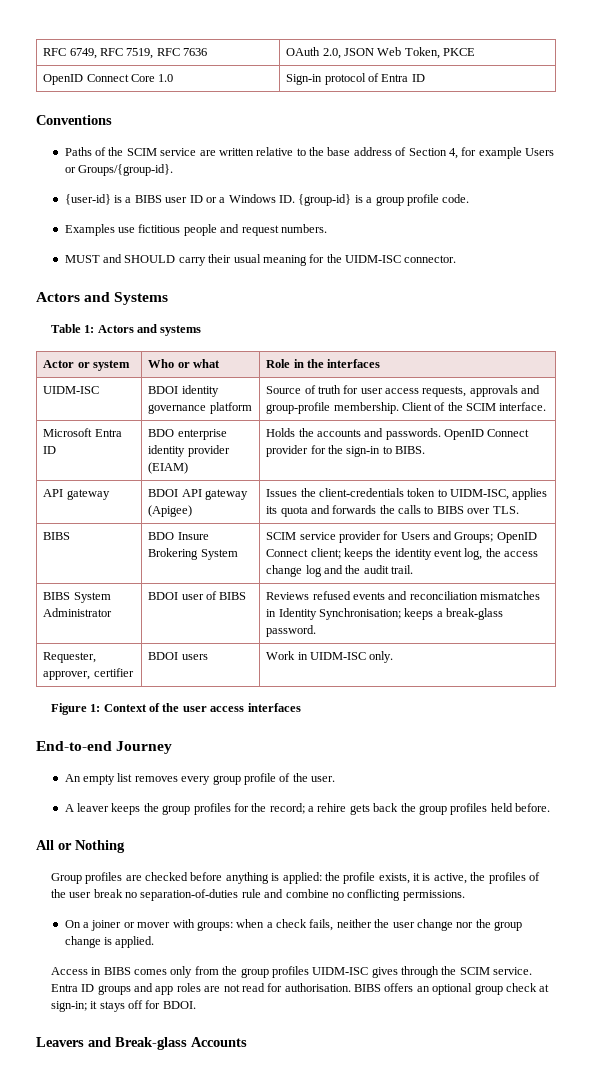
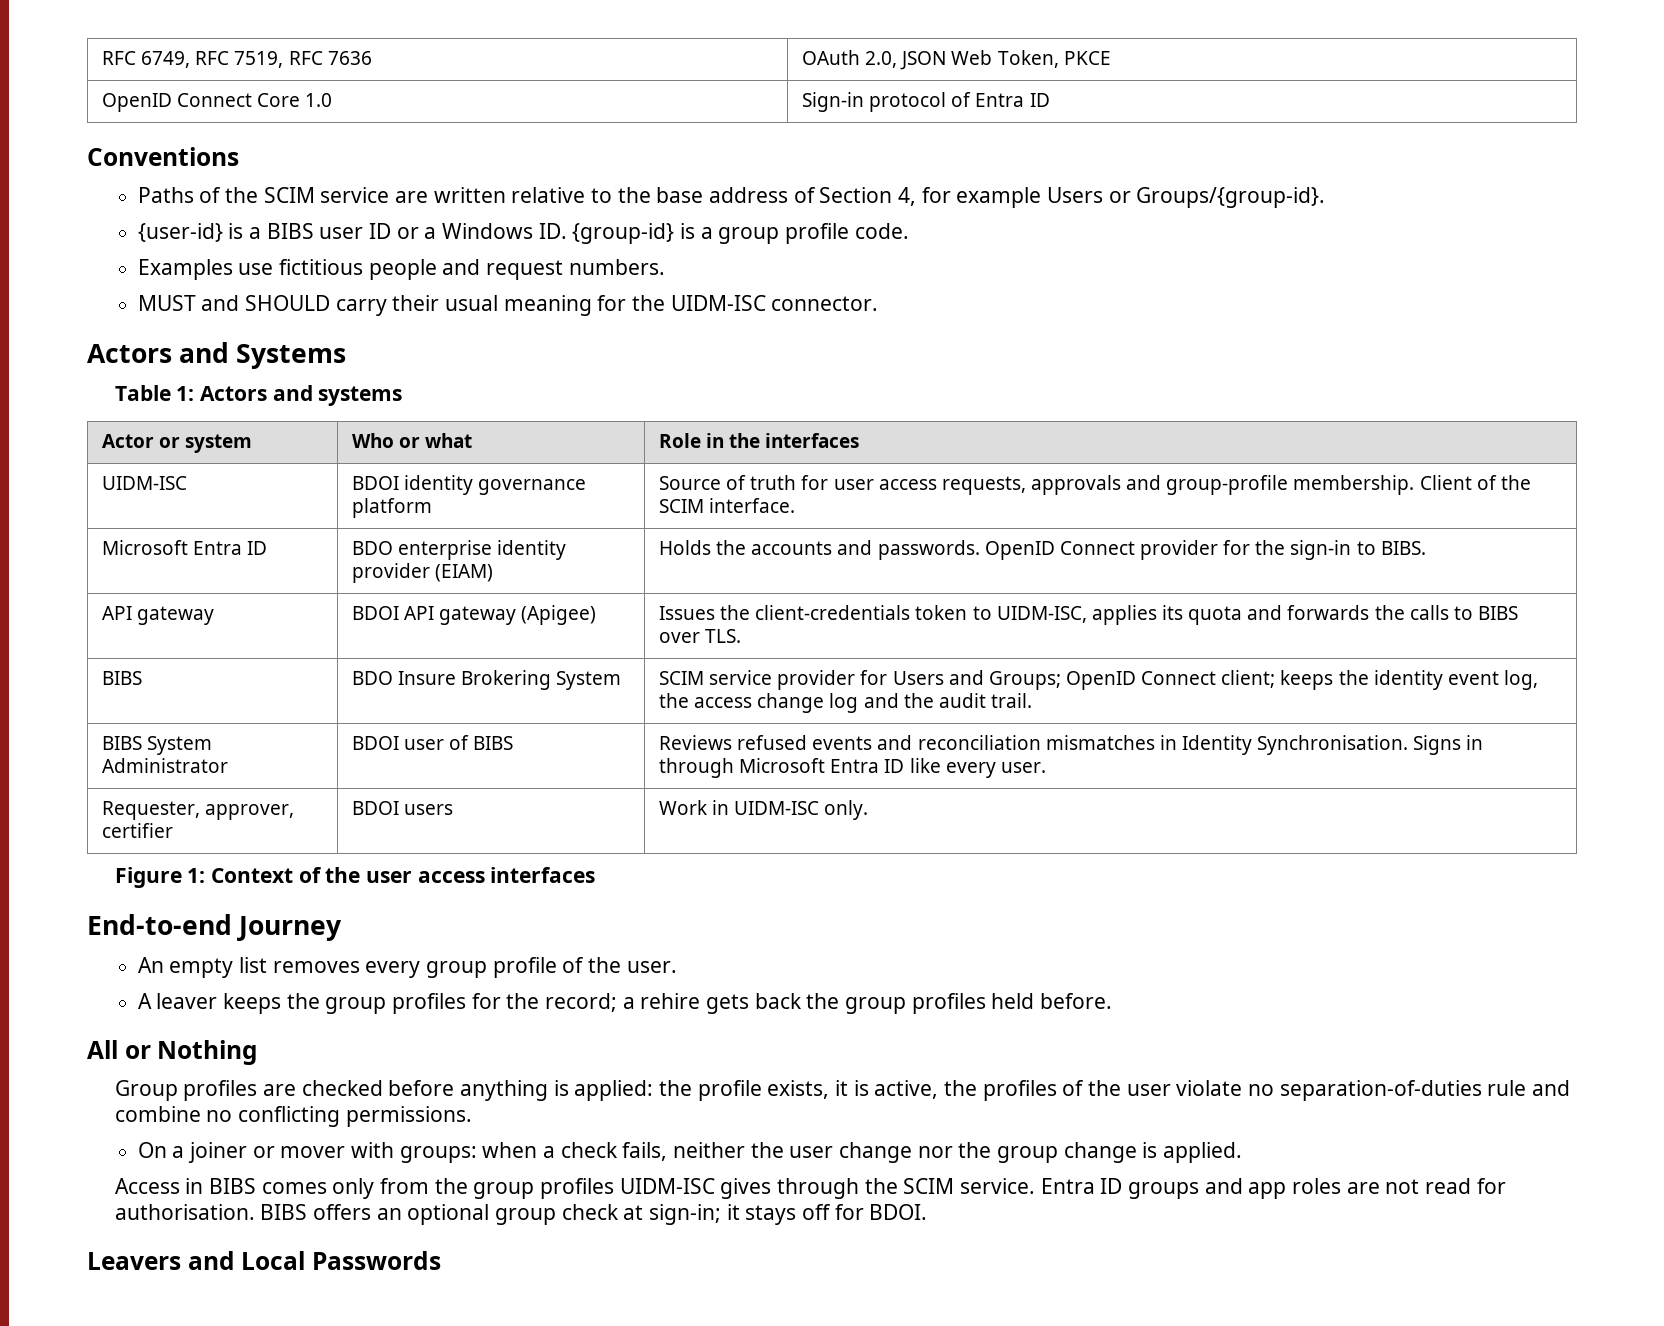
[318,608,504,620] [266,625,317,637] Synchronisation; keeps a break-glass password. -> [1257,735,1484,755] [659,758,1046,778] Synchronisation. Signs in through Microsoft Entra ID like every user.
[93,889,123,898] break -> [1176,1080,1243,1096] violate
[115,1037,247,1050] Break-glass Accounts -> [241,1251,441,1270] Local Passwords

